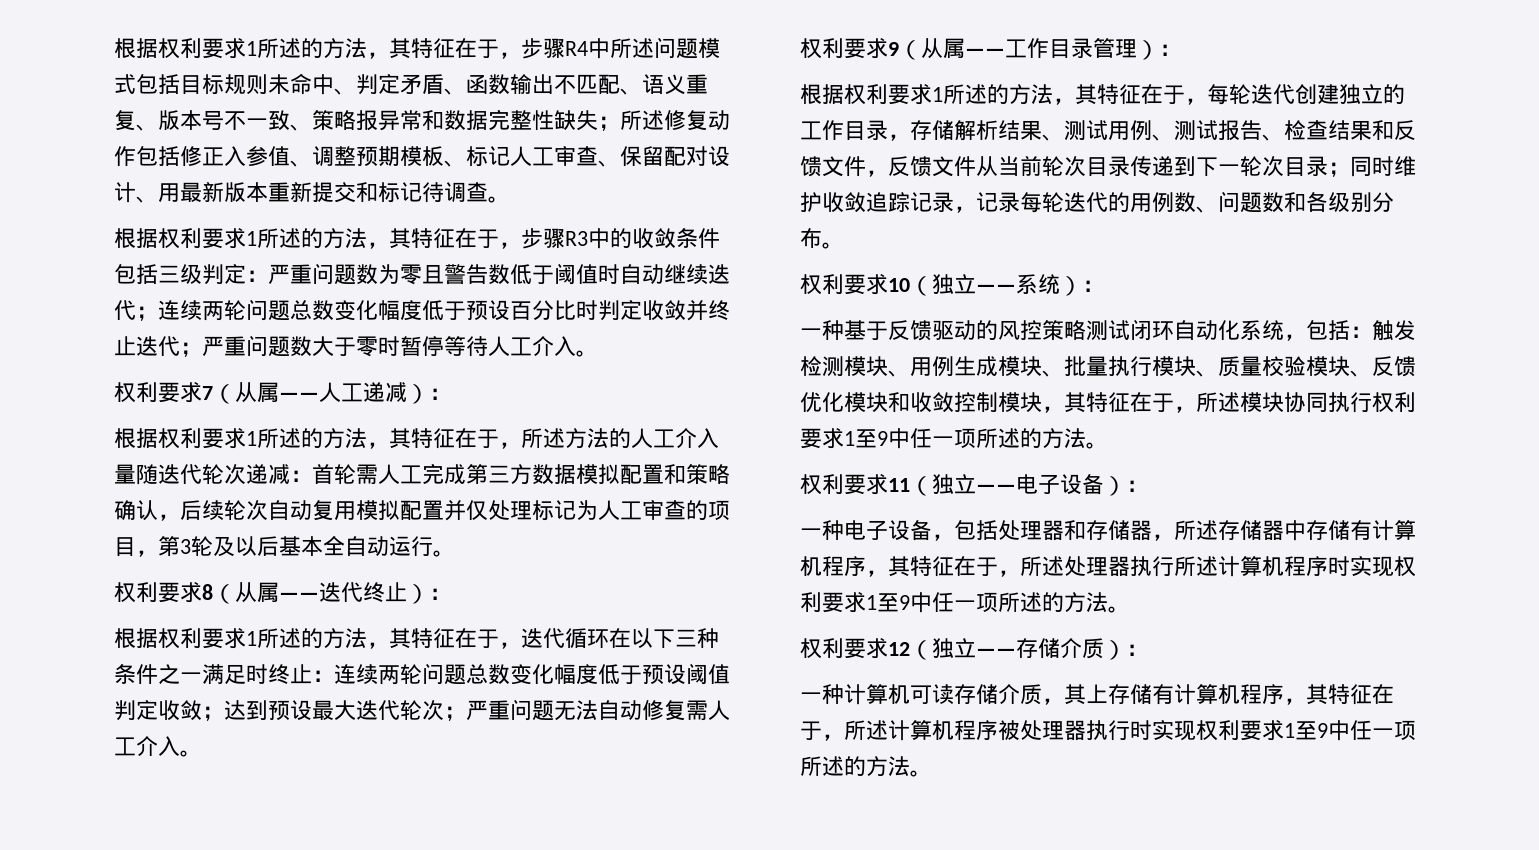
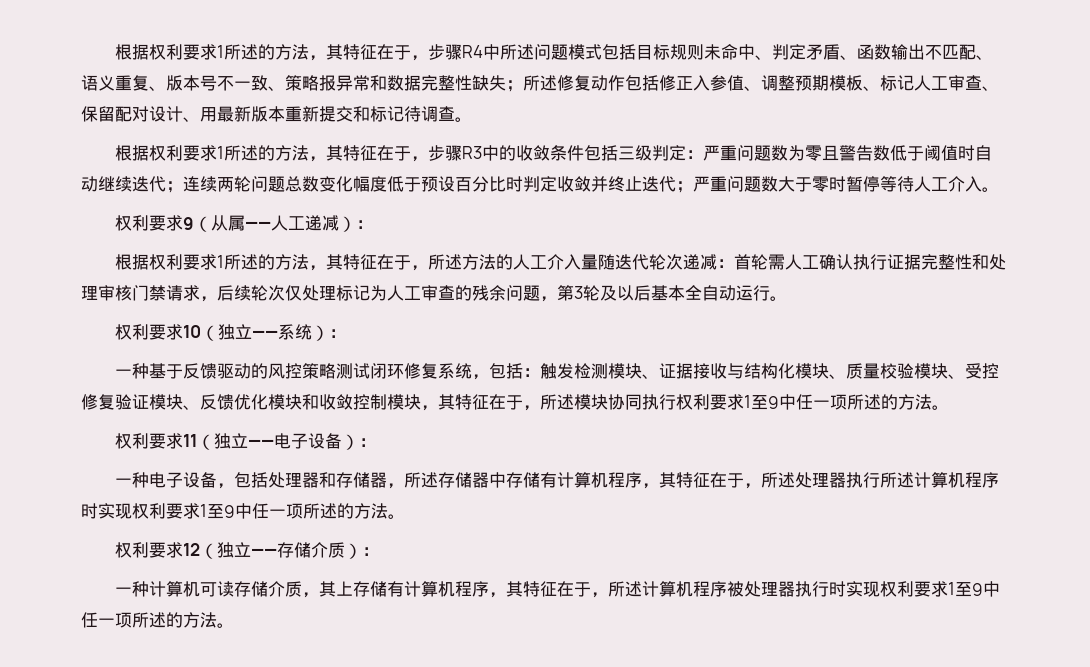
[202,386,213,400] 7 -> [183,217,195,230] 9
[422,463,730,485] [114,500,466,521] 完成第三方数据模拟配置和策略确认，后续轮次自动复用模拟配置并 -> [819,254,1007,270] [81,285,285,302] 确认执行证据完整性和处理审核门禁请求，后续轮次
[708,500,730,520] [114,537,136,556] 项目 -> [472,285,540,301] 残余问题
[114,582,451,604] [114,628,719,649] [114,663,730,685] [114,699,730,721] [114,736,202,757] [800,38,1181,60] [800,84,1405,105] [800,120,1416,141] [800,155,1416,177] [800,191,1394,213] [800,228,844,249] // 权利要求8（从属——迭代终止）： // 根据权利要求1所述的方法，其特征在于，迭代循环在以下三种条件之一满足时终止：连续两轮问题总数变化幅度低于预设阈值判定收敛；达到预设最大迭代轮次；严重问题无法自动修复需人工介入。 // 权利要求9（从属——工作目录管理）： // 根据权利要求1所述的方法，其特征在于，每轮迭代创建独立的工作目录，存储解析结果、测试用例、测试报告、检查结果和反馈文件，反馈文件从当前轮次目录传递到下一轮次目录；同时维护收敛追踪记录，记录每轮迭代的用例数、问题数和各级别分布。 -> (787, 298) none
[1174,320,1240,340] 自动化 -> [404,363,439,379] 修复
[910,356,1152,377] 用例生成模块、批量执行 -> [659,363,796,379] 证据接收与结构化
(1372, 373) none -> [965,363,1000,379] [81,394,200,410] 受控修复验证模块、

